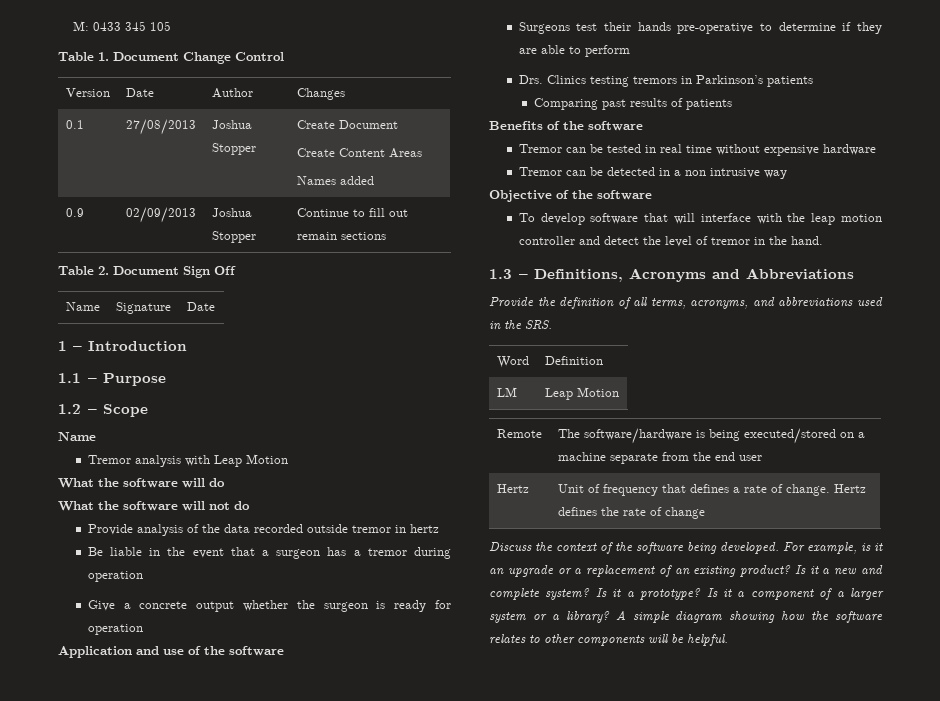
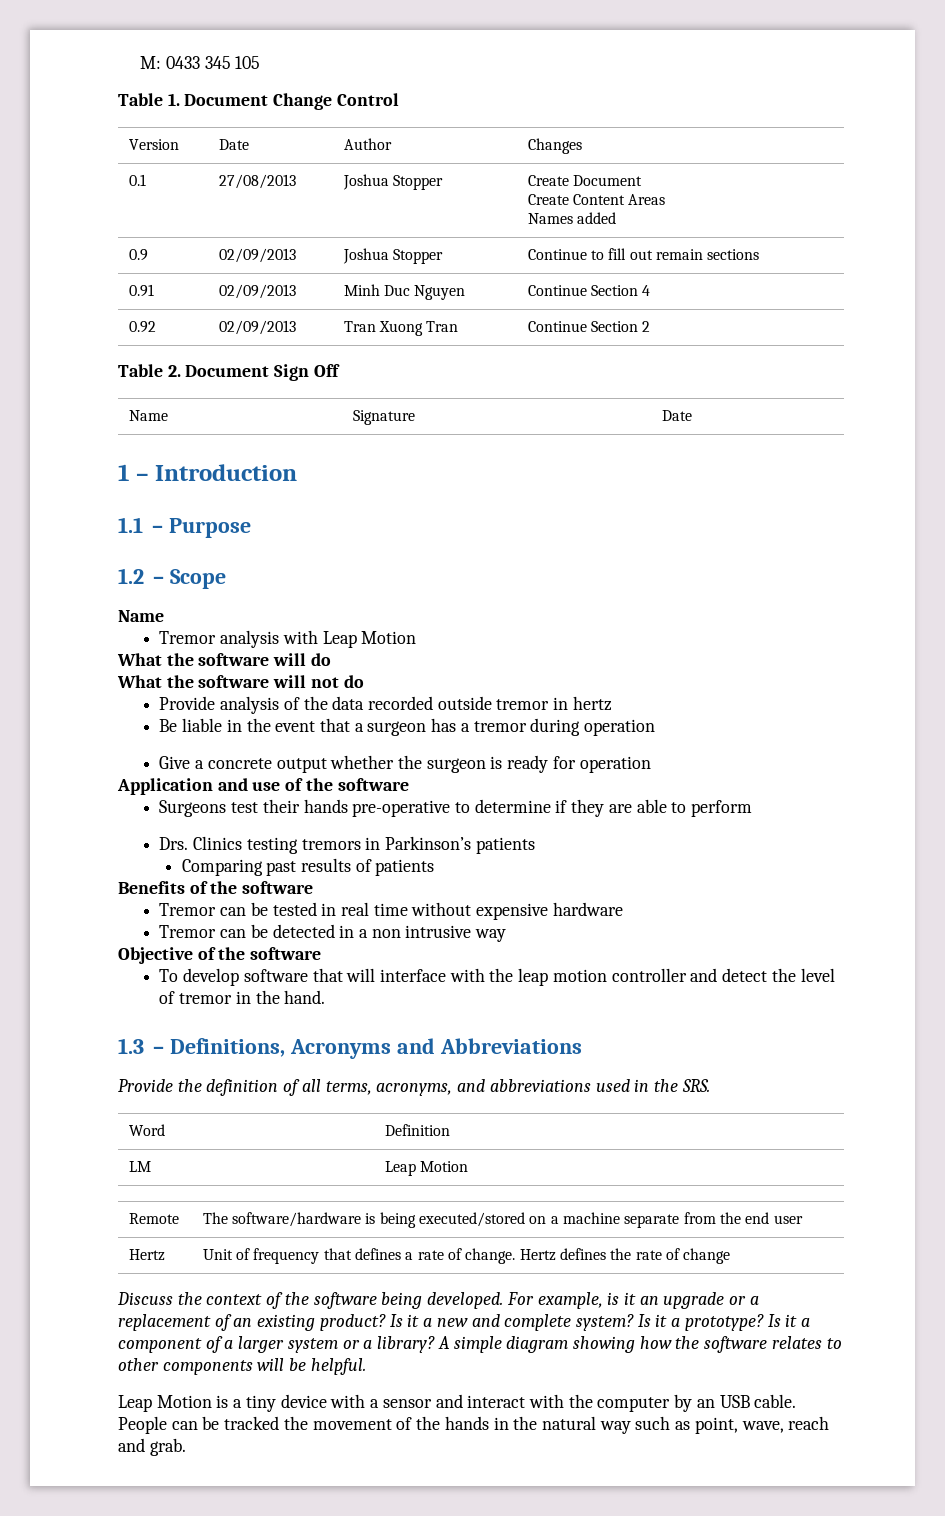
(386, 236) none -> [128,284,154,297] [218,284,296,299] [343,284,466,300] [527,285,651,296] [128,321,156,333] [218,320,296,335] [343,321,459,336] [527,321,651,332] // 0.91 | 02/09/2013 | Minh Duc Nguyen | Continue Section 4 // 0.92 | 02/09/2013 | Tran Xuong Tran | Continue Section 2
(728, 640) none -> [118,1394,797,1412] [118,1416,830,1434] [118,1438,186,1456] // Leap Motion is a tiny device with a sensor and interact with the computer by an USB cable. People can be tracked the movement of the hands in the natural way such as point, wave, reach and grab.

